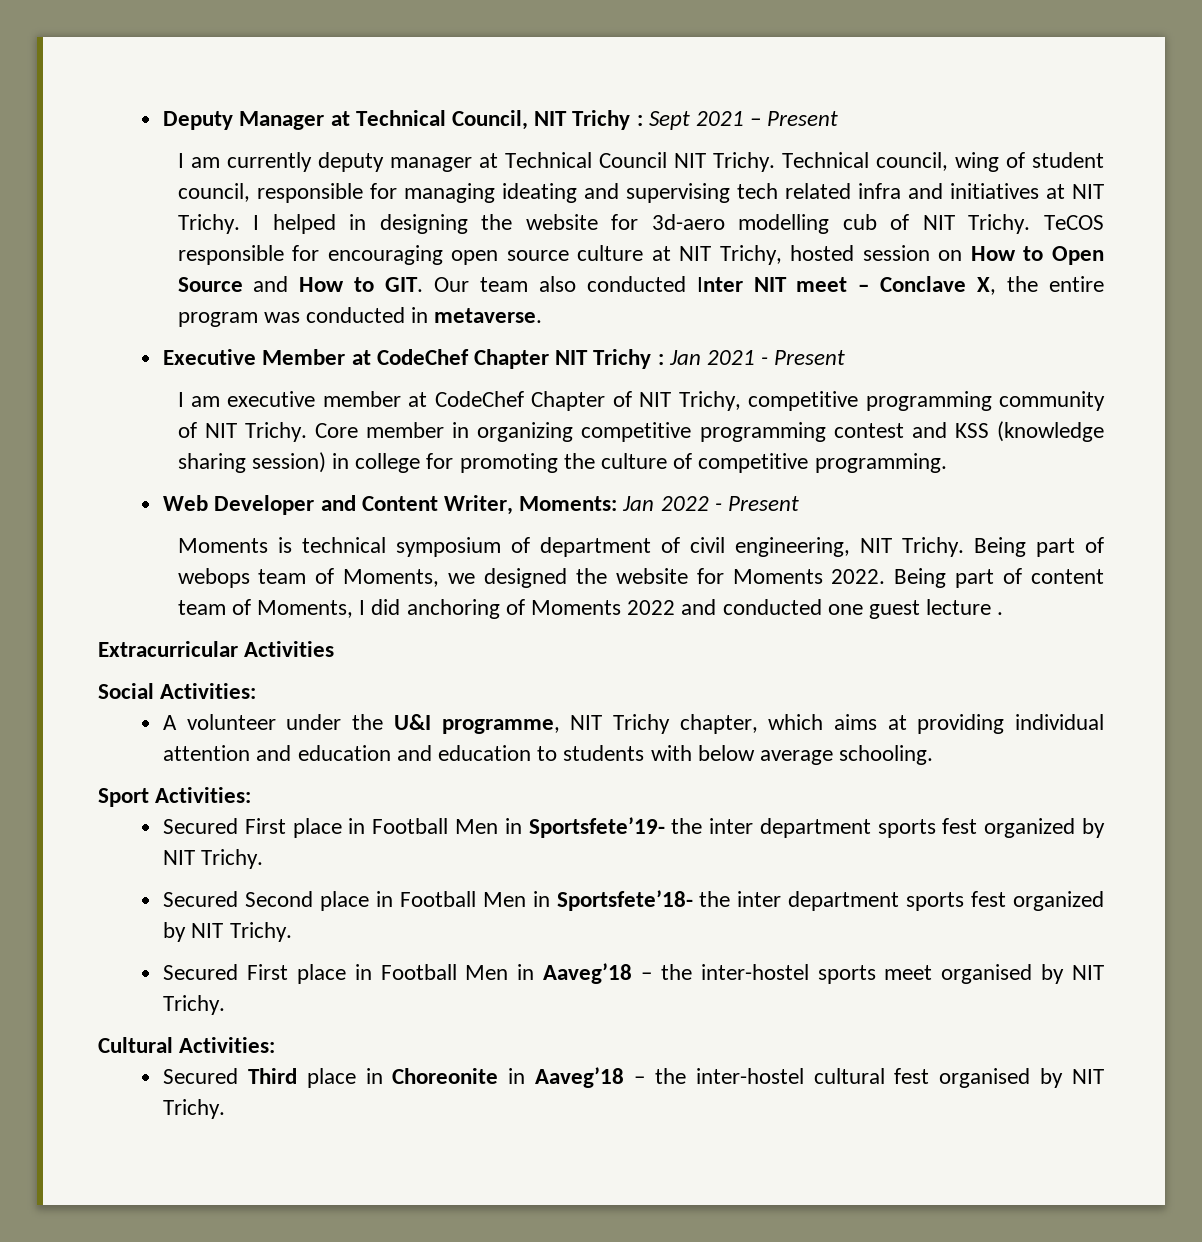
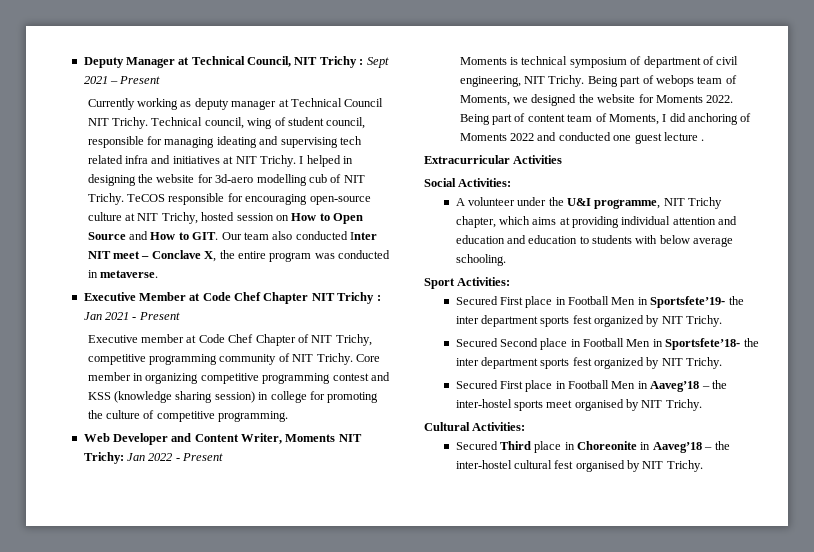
[177,152,312,172] I am currently -> [87,98,192,110] Currently working as
[451,250,569,265] open source -> [309,196,371,205] open-source
[376,349,469,365] CodeChef -> [202,292,262,301] Code Chef
[177,391,524,407] I am executive member at CodeChef -> [87,334,254,343] Executive member at Code Chef
[519,496,618,511] Moments: -> [285,434,362,442] [83,452,124,464] Moments NIT Trichy:

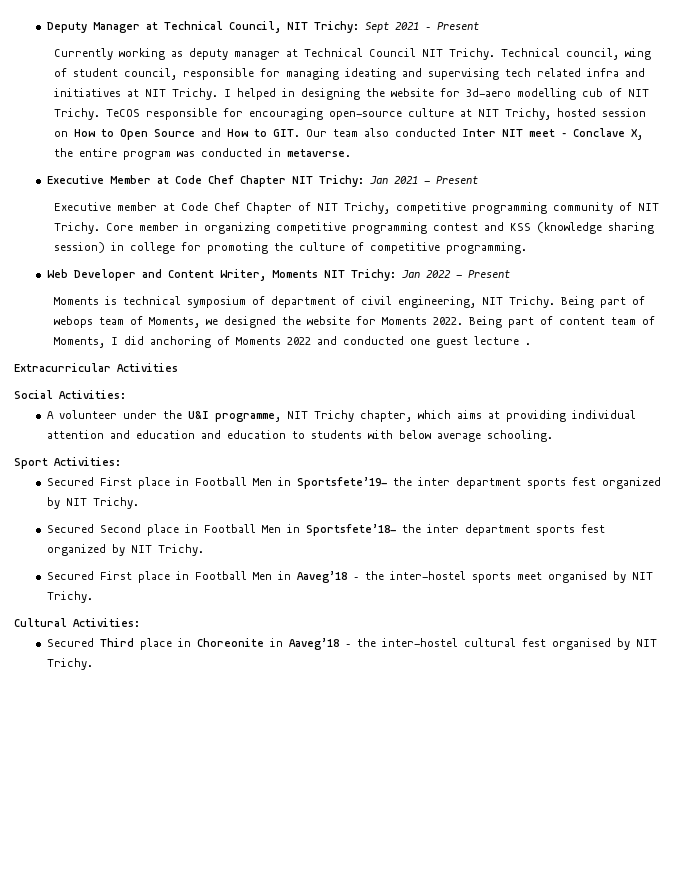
[319,56,364,68] Trichy : -> [313,21,359,33] Trichy:
[337,292,381,304] Trichy : -> [318,175,364,187] Trichy:

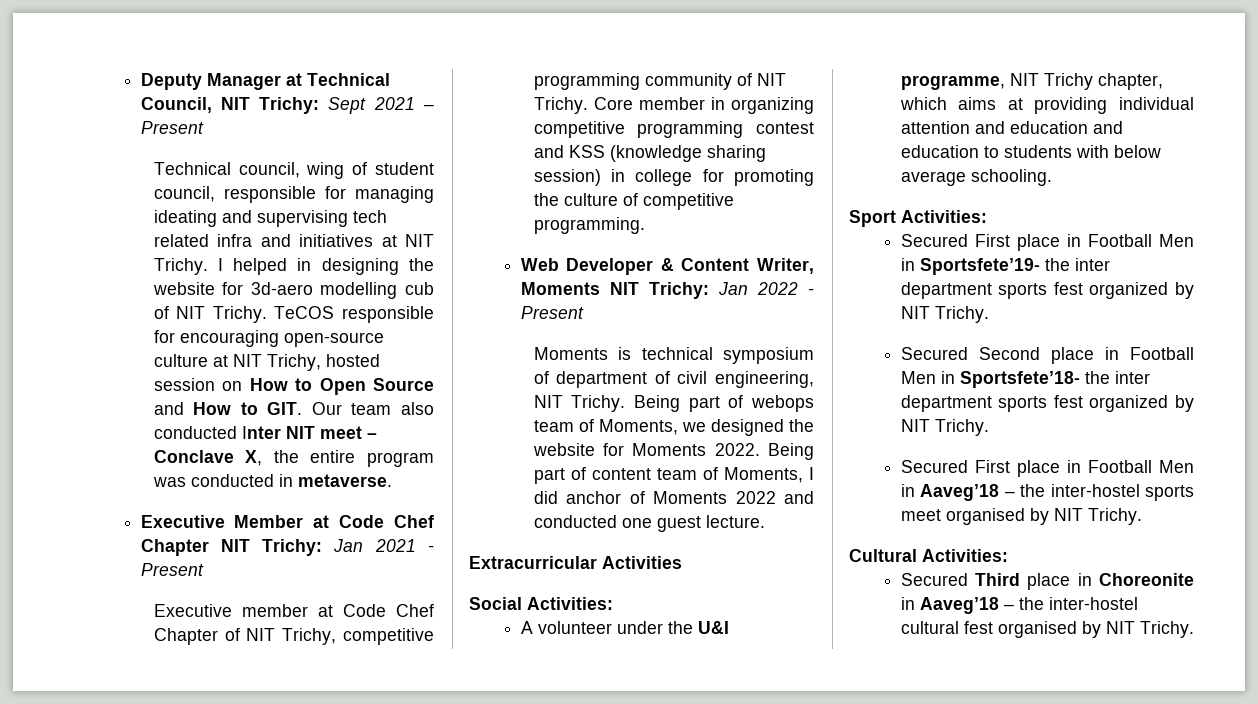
[54,48,496,60] Currently working as deputy manager at Technical Council NIT Trichy. -> (204, 127) none
[141,269,162,278] and -> [660,258,674,271] &
[150,336,212,348] anchoring -> [566,491,622,504] anchor
[474,336,532,345] lecture . -> [705,515,765,528] lecture.

